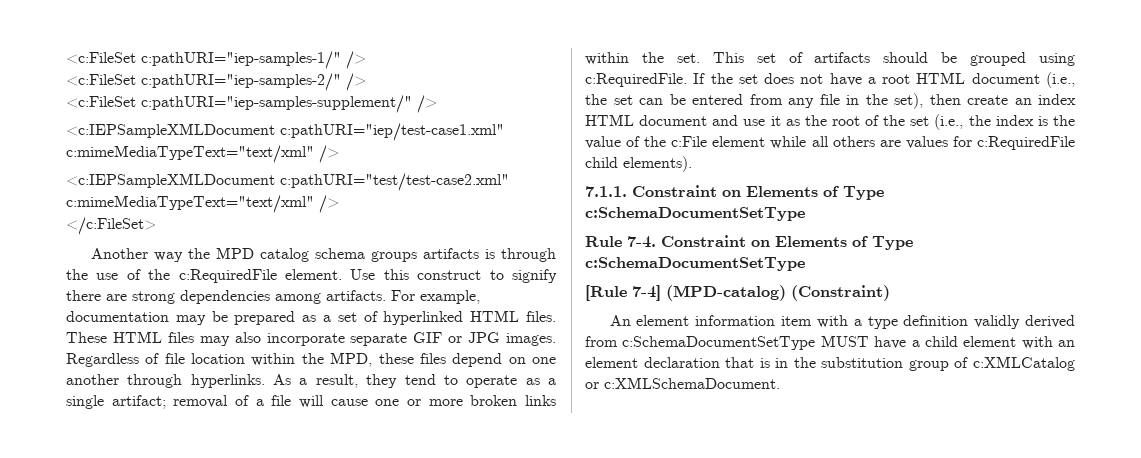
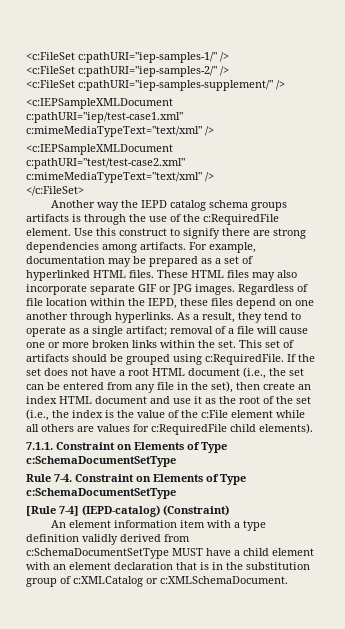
[215,247,254,259] MPD -> [140,200,167,208] IEPD
[330,352,373,367] MPD, -> [148,298,177,309] IEPD,
[666,285,786,301] (MPD-catalog) -> [82,505,160,517] (IEPD-catalog)

